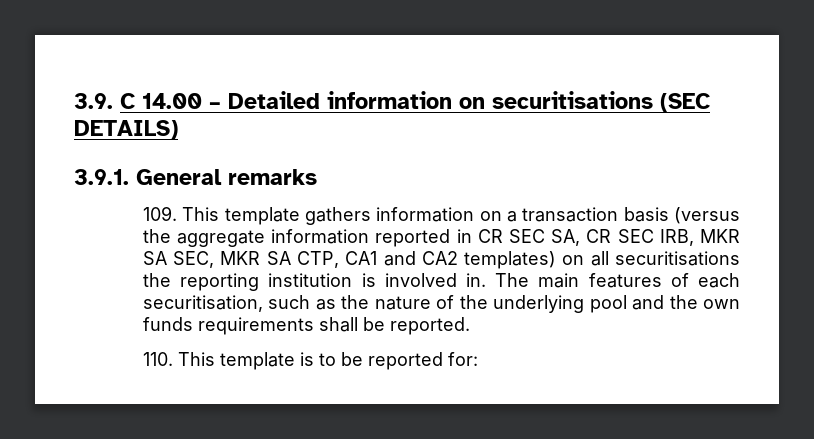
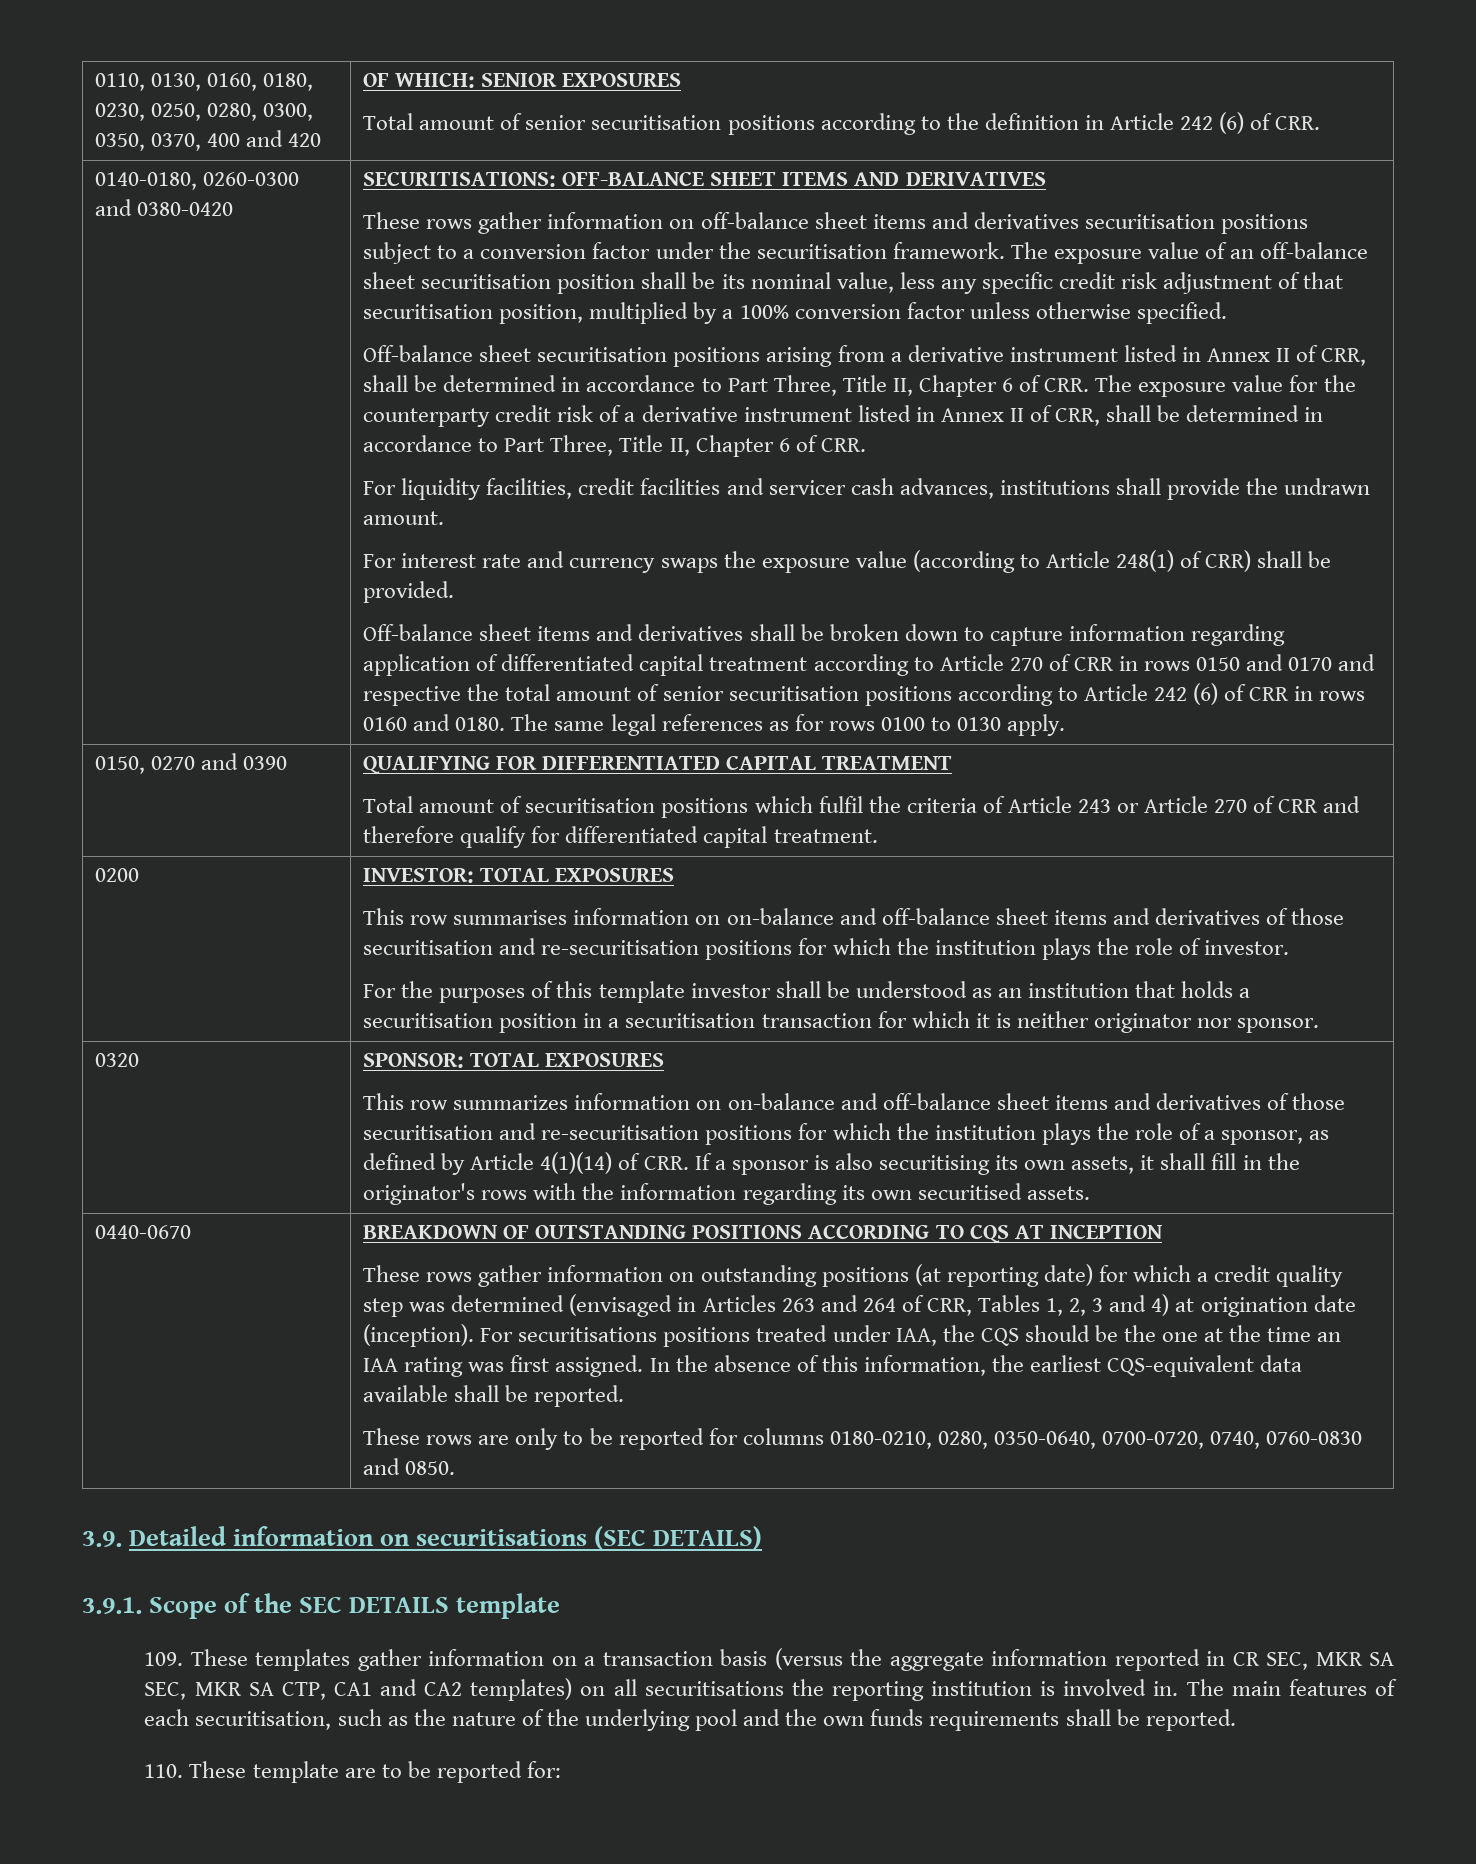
[74,93,221,109] 3.9. C 14.00 – -> [95,73,314,91] [95,103,314,121] [95,130,322,151] [363,72,682,88] [363,112,1321,135] [95,172,300,190] [95,199,234,216] [363,171,1046,187] [363,212,1308,234] [363,242,1369,264] [363,272,1344,294] [363,302,1227,324] [363,345,1367,367] [363,375,1356,397] [363,405,1324,427] [363,435,866,457] [363,478,1371,500] [363,511,445,525] [363,550,1332,573] [363,581,455,603] [363,624,1286,646] [363,654,1376,676] [363,683,1366,706] [363,714,1066,736] [95,753,288,774] [363,755,953,774] [363,796,1361,818] [363,826,878,848] [95,868,140,882] [363,868,675,883] [363,908,1345,925] [363,938,1290,960] [363,981,1251,1003] [363,1011,1320,1033] [95,1053,140,1067] [363,1053,665,1068] [363,1093,1346,1110] [363,1123,1330,1145] [363,1152,1300,1175] [363,1183,1090,1205] [95,1225,192,1239] [363,1224,1162,1243] [363,1264,1344,1287] [363,1294,1356,1317] [363,1324,1342,1347] [363,1355,1303,1377] [363,1385,625,1407] [363,1428,1363,1450] [363,1458,456,1475] [82,1531,122,1547] 0110, 0130, 0160, 0180, 0230, 0250, 0280, 0300, 0350, 0370, 400 and 420 | OF WHICH: SENIOR EXPOSURES // Total amount of senior securitisation positions according to the definition in Article 242 (6) of CRR. // 0140-0180, 0260-0300 and 0380-0420 | SECURITISATIONS: OFF-BALANCE SHEET ITEMS AND DERIVATIVES // These rows gather information on off-balance sheet items and derivatives securitisation positions subject to a conversion factor under the securitisation framework. The exposure value of an off-balance sheet securitisation position shall be its nominal value, less any specific credit risk adjustment of that securitisation position, multiplied by a 100% conversion factor unless otherwise specified. // Off-balance sheet securitisation positions arising from a derivative instrument listed in Annex II of CRR, shall be determined in accordance to Part Three, Title II, Chapter 6 of CRR. The exposure value for the counterparty credit risk of a derivative instrument listed in Annex II of CRR, shall be determined in accordance to Part Three, Title II, Chapter 6 of CRR. // For liquidity facilities, credit facilities and servicer cash advances, institutions shall provide the undrawn amount. // For interest rate and currency swaps the exposure value (according to Article 248(1) of CRR) shall be provided. // Off-balance sheet items and derivatives shall be broken down to capture information regarding application of differentiated capital treatment according to Article 270 of CRR in rows 0150 and 0170 and respective the total amount of senior securitisation positions according to Article 242 (6) of CRR in rows 0160 and 0180. The same legal references as for rows 0100 to 0130 apply. // 0150, 0270 and 0390 | QUALIFYING FOR DIFFERENTIATED CAPITAL TREATMENT // Total amount of securitisation positions which fulfil the criteria of Article 243 or Article 270 of CRR and therefore qualify for differentiated capital treatment. // 0200 | INVESTOR: TOTAL EXPOSURES // This row summarises information on on-balance and off-balance sheet items and derivatives of those securitisation and re-securitisation positions for which the institution plays the role of investor. // For the purposes of this template investor shall be understood as an institution that holds a securitisation position in a securitisation transaction for which it is neither originator nor sponsor. // 0320 | SPONSOR: TOTAL EXPOSURES // This row summarizes information on on-balance and off-balance sheet items and derivatives of those securitisation and re-securitisation positions for which the institution plays the role of a sponsor, as defined by Article 4(1)(14) of CRR. If a sponsor is also securitising its own assets, it shall fill in the originator's rows with the information regarding its own securitised assets. // 0440-0670 | BREAKDOWN OF OUTSTANDING POSITIONS ACCORDING TO CQS AT INCEPTION // These rows gather information on outstanding positions (at reporting date) for which a credit quality step was determined (envisaged in Articles 263 and 264 of CRR, Tables 1, 2, 3 and 4) at origination date (inception). For securitisations positions treated under IAA, the CQS should be the one at the time an IAA rating was first assigned. In the absence of this information, the earliest CQS-equivalent data available shall be reported. // These rows are only to be reported for columns 0180-0210, 0280, 0350-0640, 0700-0720, 0740, 0760-0830 and 0850. // 3.9.
[136,169,317,185] [142,206,371,225] General remarks // 109. This template gathers -> [149,1593,561,1619] [144,1649,422,1671] Scope of the SEC DETAILS template // 109. These templates gather
[509,229,694,246] SEC SA, CR SEC IRB, -> [1266,1652,1309,1670] SEC,
[177,352,314,370] This template is -> [189,1761,376,1783] These template are

